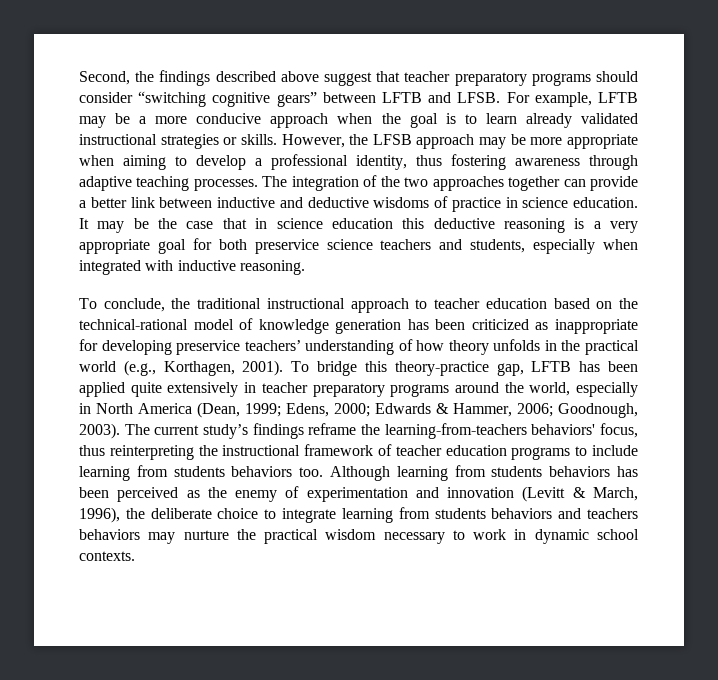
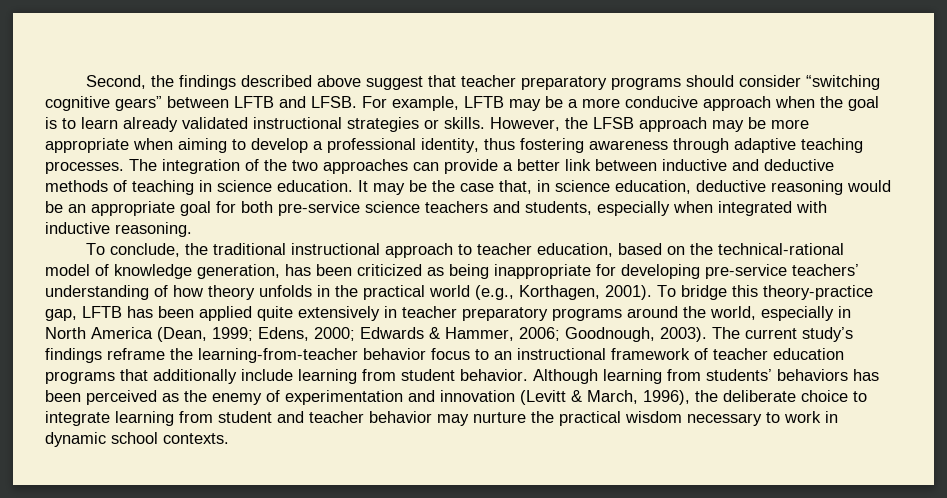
[508,176,561,191] together -> (408, 166) none
[373,196,501,212] wisdoms of practice -> [45,180,194,195] methods of teaching
[222,218,639,233] that in science education this deductive reasoning is a very -> [499,180,891,195] [45,201,86,213] that, in science education, deductive reasoning would be an
[254,239,319,254] preservice -> [278,201,360,216] pre-service
[485,298,547,309] education -> [537,243,614,257] education,
[335,319,402,334] generation -> [197,264,280,279] generation,
(549, 326) none -> [449,264,489,279] being
[176,340,241,355] preservice -> [705,264,787,279] pre-service
[384,423,638,439] [79,445,218,460] learning-from-teachers behaviors' focus, thus reinterpreting the -> [198,348,512,363] learning-from-teacher behavior focus to an
[575,446,588,456] to -> [120,369,237,384] that additionally
[173,466,324,477] students behaviors too. -> [401,369,528,381] student behavior.
[491,466,543,477] students -> [706,369,772,381] students’
[434,508,638,519] [79,529,140,540] students behaviors and teachers behaviors -> [218,411,432,423] student and teacher behavior

